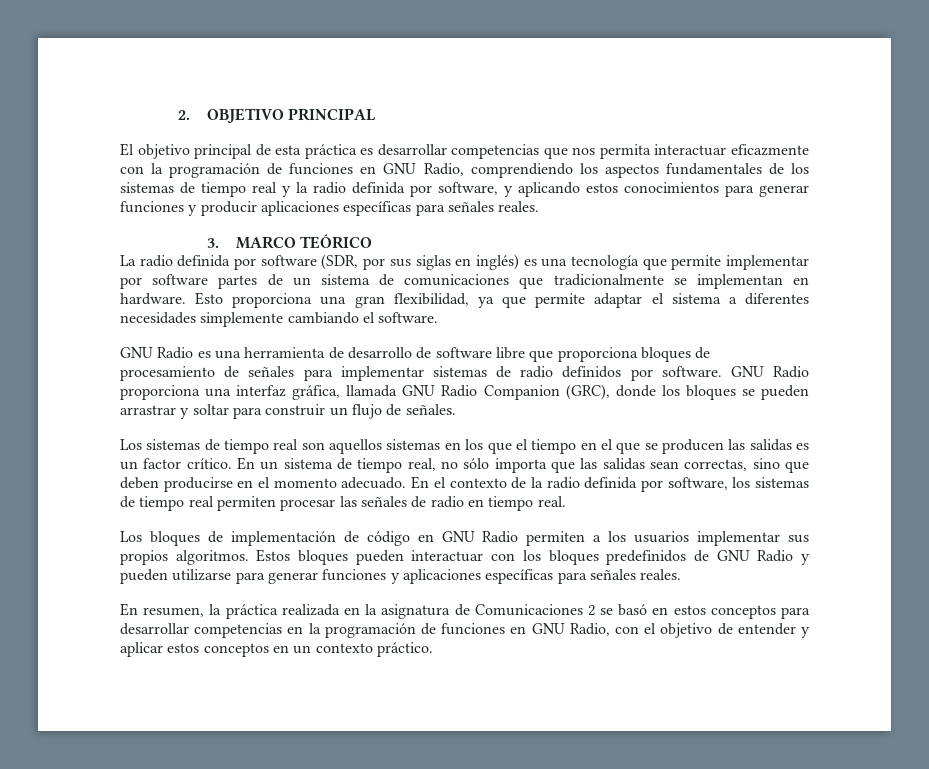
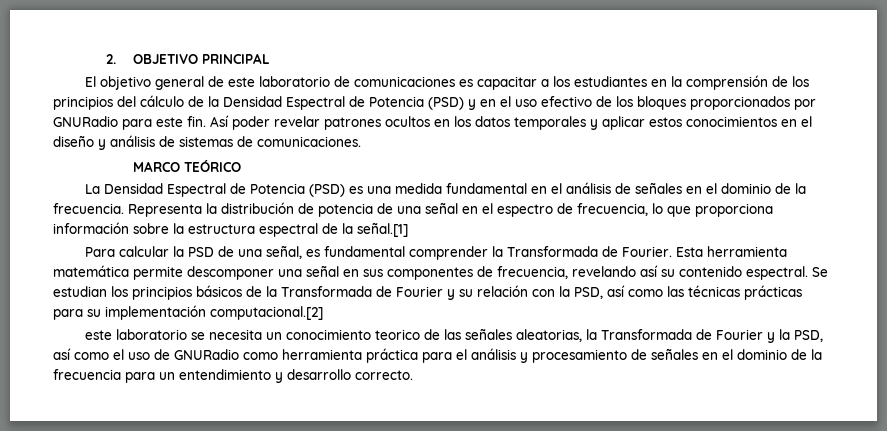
[194,144,810,159] [120,163,810,178] [120,182,809,197] [120,201,540,216] [206,234,373,249] [120,254,809,270] [120,274,809,289] [120,292,809,308] [120,312,439,327] [120,347,711,362] [120,366,809,381] [120,384,810,400] [120,404,456,419] [120,439,810,454] [120,457,809,473] [120,476,809,492] [120,496,566,511] [120,531,810,546] [120,549,811,565] [120,569,682,584] [120,603,810,619] [120,623,811,638] [120,642,433,657] principal de esta práctica es desarrollar competencias que nos permita interactuar eficazmente con la programación de funciones en GNU Radio, comprendiendo los aspectos fundamentales de los sistemas de tiempo real y la radio definida por software, y aplicando estos conocimientos para generar funciones y producir aplicaciones específicas para señales reales. // 3. MARCO TEÓRICO // La radio definida por software (SDR, por sus siglas en inglés) es una tecnología que permite implementar por software partes de un sistema de comunicaciones que tradicionalmente se implementan en hardware. Esto proporciona una gran flexibilidad, ya que permite adaptar el sistema a diferentes necesidades simplemente cambiando el software. // GNU Radio es una herramienta de desarrollo de software libre que proporciona bloques de procesamiento de señales para implementar sistemas de radio definidos por software. GNU Radio proporciona una interfaz gráfica, llamada GNU Radio Companion (GRC), donde los bloques se pueden arrastrar y soltar para construir un flujo de señales. // Los sistemas de tiempo real son aquellos sistemas en los que el tiempo en el que se producen las salidas es un factor crítico. En un sistema de tiempo real, no sólo importa que las salidas sean correctas, sino que deben producirse en el momento adecuado. En el contexto de la radio definida por software, los sistemas de tiempo real permiten procesar las señales de radio en tiempo real. // Los bloques de implementación de código en GNU Radio permiten a los usuarios implementar sus propios algoritmos. Estos bloques pueden interactuar con los bloques predefinidos de GNU Radio y pueden utilizarse para generar funciones y aplicaciones específicas para señales reales. // En resumen, la práctica realizada en la asignatura de Comunicaciones 2 se basó en estos conceptos para desarrollar competencias en la programación de funciones en GNU Radio, con el objetivo de entender y aplicar estos conceptos en un contexto práctico. -> [154,75,809,90] [53,95,816,110] [53,115,812,130] [53,135,361,150] [132,159,241,172] [84,182,806,197] [53,202,773,217] [53,222,408,237] [84,245,787,260] [53,265,828,280] [53,285,802,300] [53,305,323,320] [84,328,823,343] [53,348,822,363] [53,369,413,383] general de este laboratorio de comunicaciones es capacitar a los estudiantes en la comprensión de los principios del cálculo de la Densidad Espectral de Potencia (PSD) y en el uso efectivo de los bloques proporcionados por GNURadio para este fin. Así poder revelar patrones ocultos en los datos temporales y aplicar estos conocimientos en el diseño y análisis de sistemas de comunicaciones. // MARCO TEÓRICO // La Densidad Espectral de Potencia (PSD) es una medida fundamental en el análisis de señales en el dominio de la frecuencia. Representa la distribución de potencia de una señal en el espectro de frecuencia, lo que proporciona información sobre la estructura espectral de la señal.[1] // Para calcular la PSD de una señal, es fundamental comprender la Transformada de Fourier. Esta herramienta matemática permite descomponer una señal en sus componentes de frecuencia, revelando así su contenido espectral. Se estudian los principios básicos de la Transformada de Fourier y su relación con la PSD, así como las técnicas prácticas para su implementación computacional.[2] // este laboratorio se necesita un conocimiento teorico de las señales aleatorias, la Transformada de Fourier y la PSD, así como el uso de GNURadio como herramienta práctica para el análisis y procesamiento de señales en el dominio de la frecuencia para un entendimiento y desarrollo correcto.

